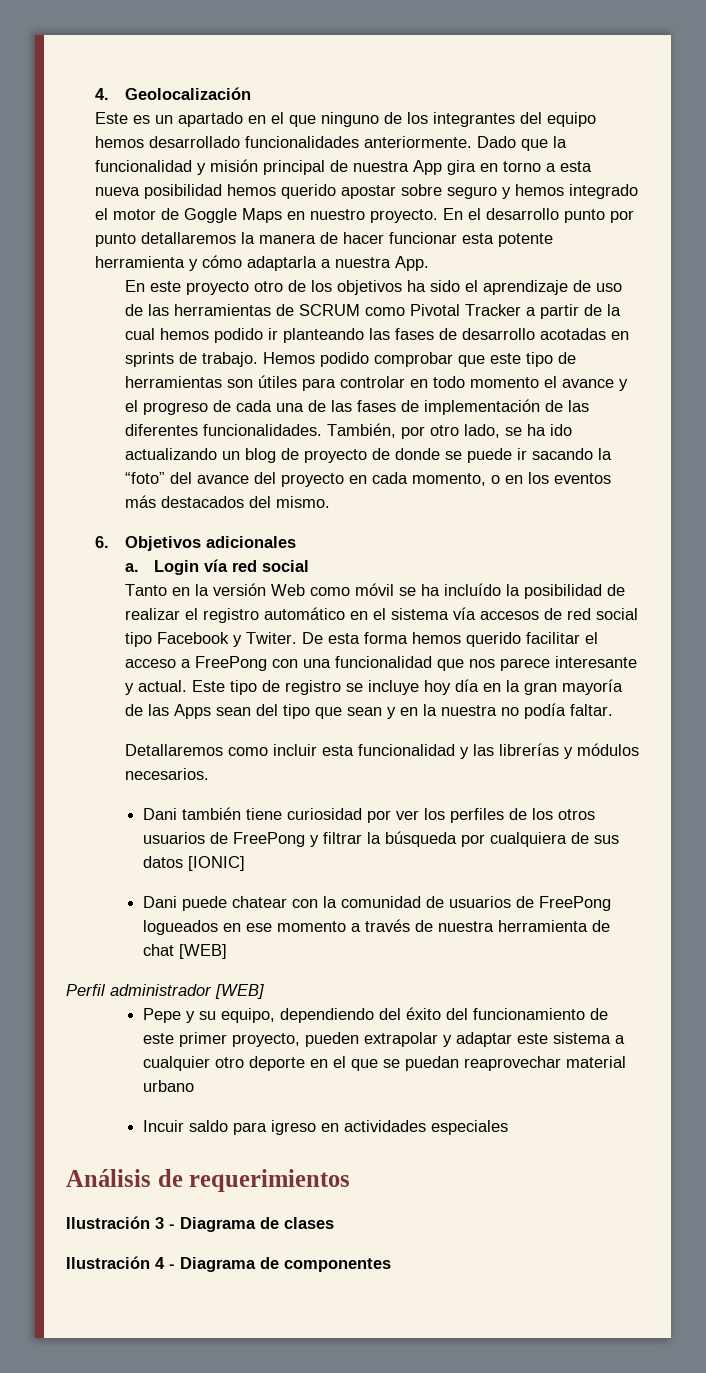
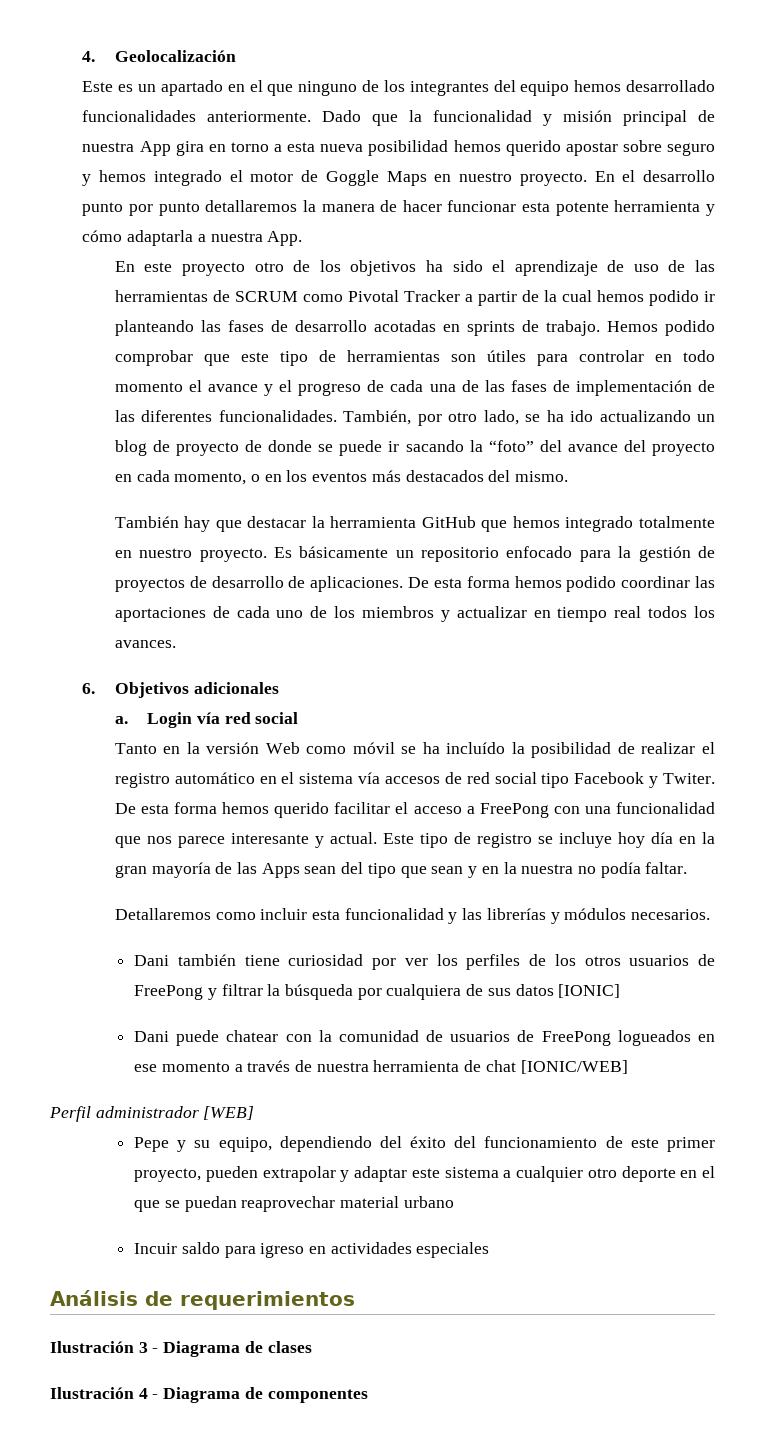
(330, 502) none -> [114,516,715,532] [114,546,716,562] [114,576,715,592] [114,606,716,622] [114,640,176,648] // También hay que destacar la herramienta GitHub que hemos integrado totalmente en nuestro proyecto. Es básicamente un repositorio enfocado para la gestión de proyectos de desarrollo de aplicaciones. De esta forma hemos podido coordinar las aportaciones de cada uno de los miembros y actualizar en tiempo real todos los avances.
[178,944,227,959] [WEB] -> [520,1060,628,1074] [IONIC/WEB]

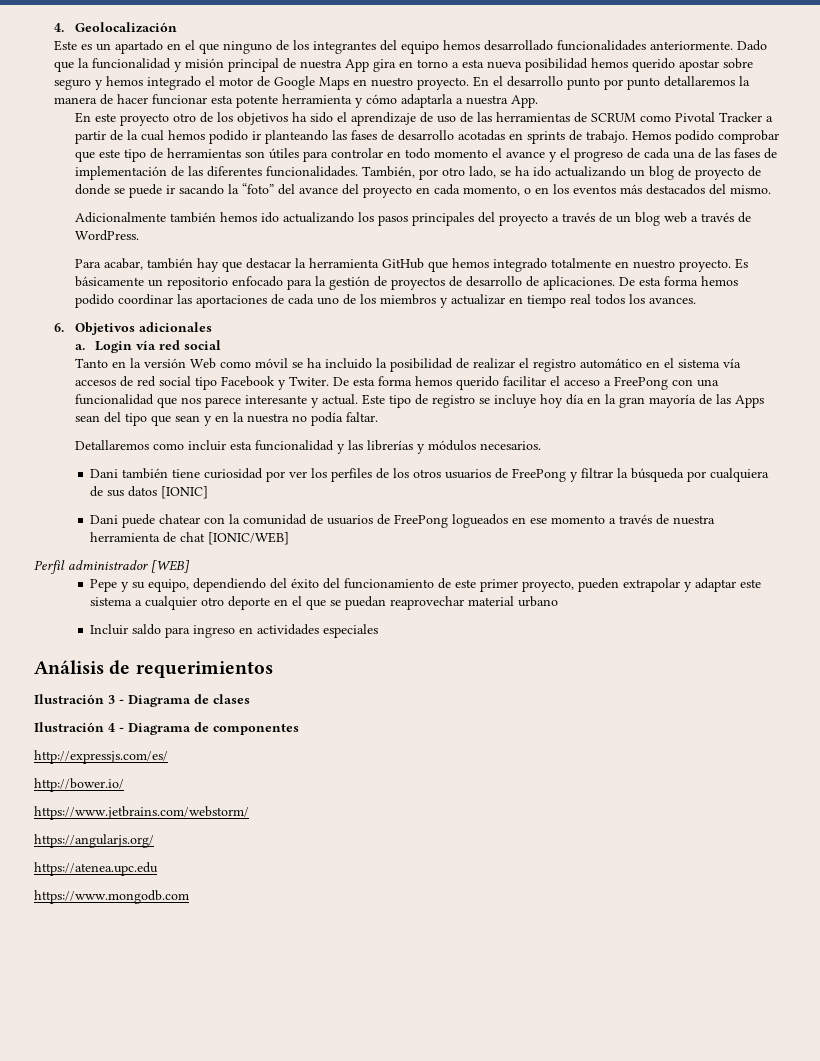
[325,170,379,186] Goggle -> [274,76,316,90] Google
[114,516,179,528] También -> [74,212,751,226] [74,230,139,241] [74,258,193,270] Adicionalmente también hemos ido actualizando los pasos principales del proyecto a través de un blog web a través de WordPress. // Para acabar, también
[446,742,506,754] incluído -> [324,358,372,369] incluido
[134,1243,178,1254] Incuir -> [90,624,129,635] Incluir
[260,1243,305,1258] igreso -> [193,625,236,638] ingreso
(368, 1396) none -> [34,750,168,764] [34,778,124,792] [34,806,249,820] [34,834,154,848] [34,862,158,876] [34,890,189,904] // http://expressjs.com/es/ // http://bower.io/ // https://www.jetbrains.com/webstorm/ // https://angularjs.org/ // https://atenea.upc.edu // https://www.mongodb.com

